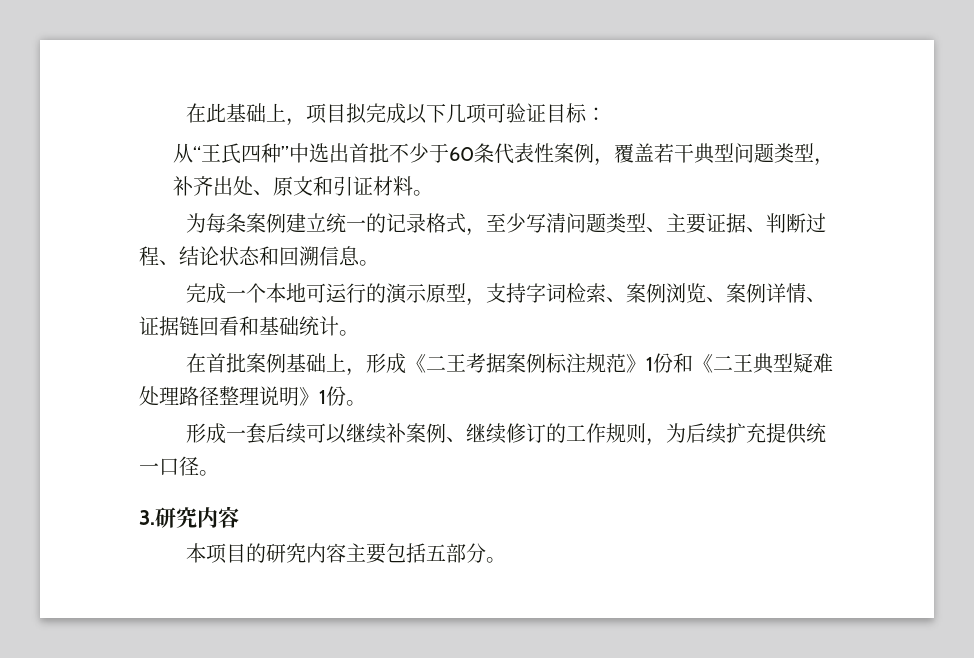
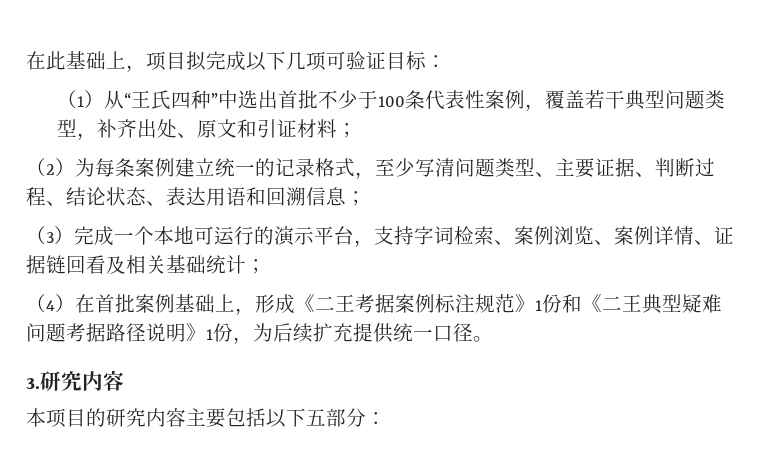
(607, 114) none -> [57,90,105,109] （1）
[448,147,474,161] 60 -> [378,96,406,107] 100
[412,190,433,196] 。 // -> [337,123,358,138] [26,158,75,177] ； // （2）
[259,246,379,266] 和回溯信息。 // -> [146,187,366,206] [26,226,74,245] 、表达用语和回溯信息； // （3）
[426,283,467,303] 原型 -> [314,226,354,245] 平台
[239,316,259,336] 和 -> [106,255,166,274] 及相关
[339,330,359,336] 。 // -> [246,259,266,274] [26,294,75,313] ； // （4）
[139,386,366,406] [186,423,647,444] 处理路径整理说明》1份。 // 形成一套后续可以继续补案例、继续修订的工作规则 -> [26,323,233,342] 问题考据路径说明》1份
[426,543,507,563] 五部分。 -> [266,408,386,428] 以下五部分：

